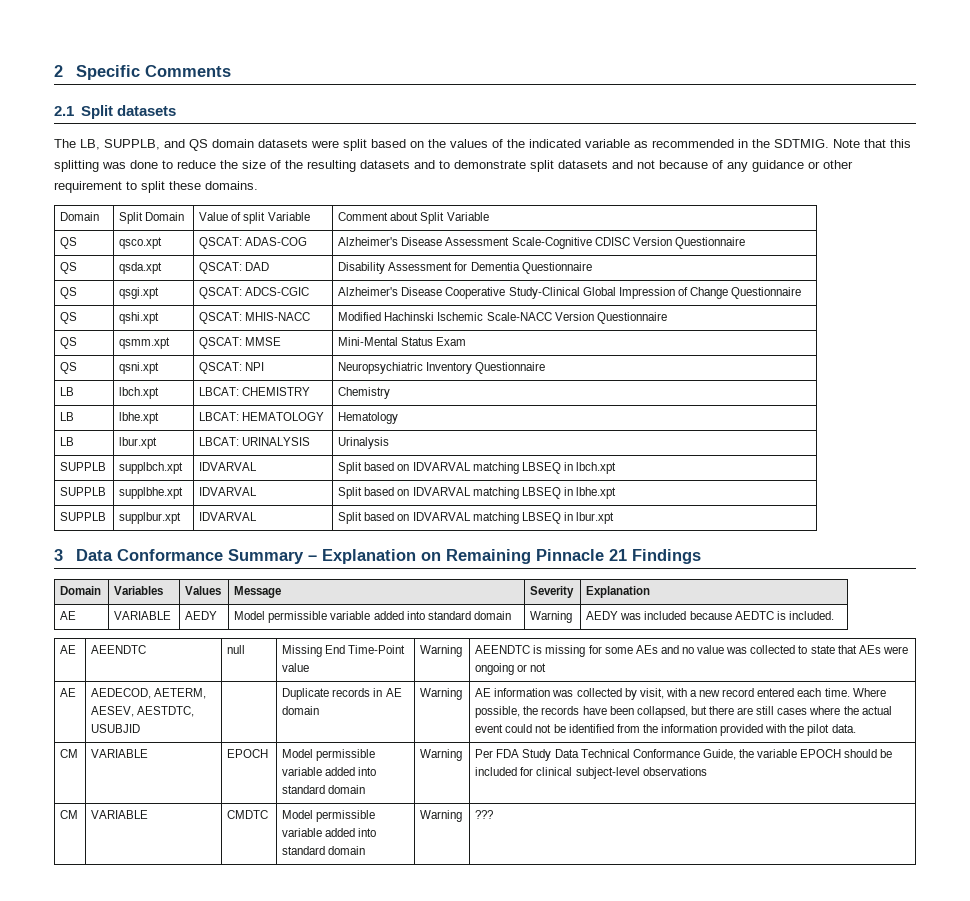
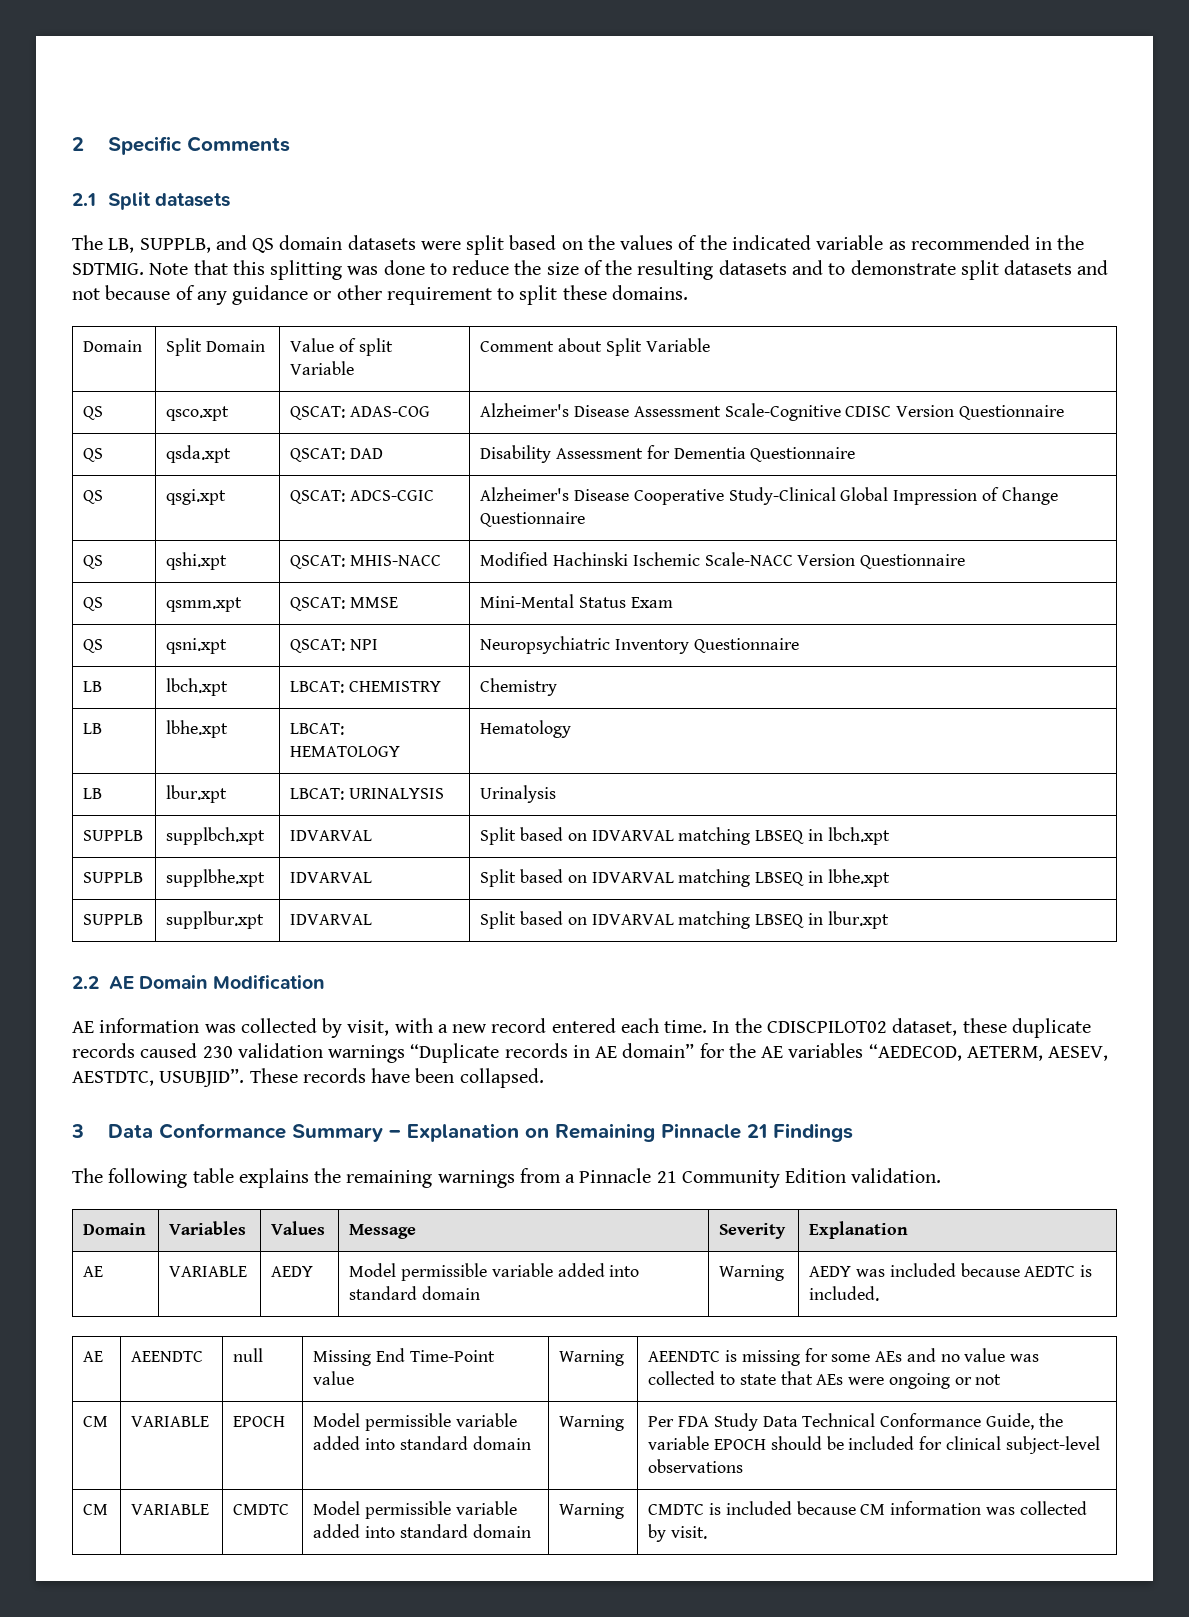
(614, 518) none -> [72,975,326,989] [72,1018,1091,1038] [72,1043,1109,1063] [72,1068,544,1088] // 2.2 AE Domain Modification // AE information was collected by visit, with a new record entered each time. In the CDISCPILOT02 dataset, these duplicate records caused 230 validation warnings “Duplicate records in AE domain” for the AE variables “AEDECOD, AETERM, AESEV, AESTDTC, USUBJID”. These records have been collapsed.
(701, 556) none -> [72,1168,942,1188] // The following table explains the remaining warnings from a Pinnacle 21 Community Edition validation.
[60,688,77,697] [91,688,207,699] [91,706,195,717] [91,724,141,733] [282,688,402,700] [282,706,320,715] [420,688,463,700] [475,688,886,700] [475,706,892,718] [475,724,856,736] // AE | AEDECOD, AETERM, AESEV, AESTDTC, USUBJID | | Duplicate records in AE domain | Warning | AE information was collected by visit, with a new record entered each time. Where possible, the records have been collapsed, but there are still cases where the actual event could not be identified from the information provided with the pilot data. -> (1002, 1379) none
[475,810,494,819] ??? -> [648,1501,1087,1515] [648,1524,708,1542] CMDTC is included because CM information was collected by visit.

